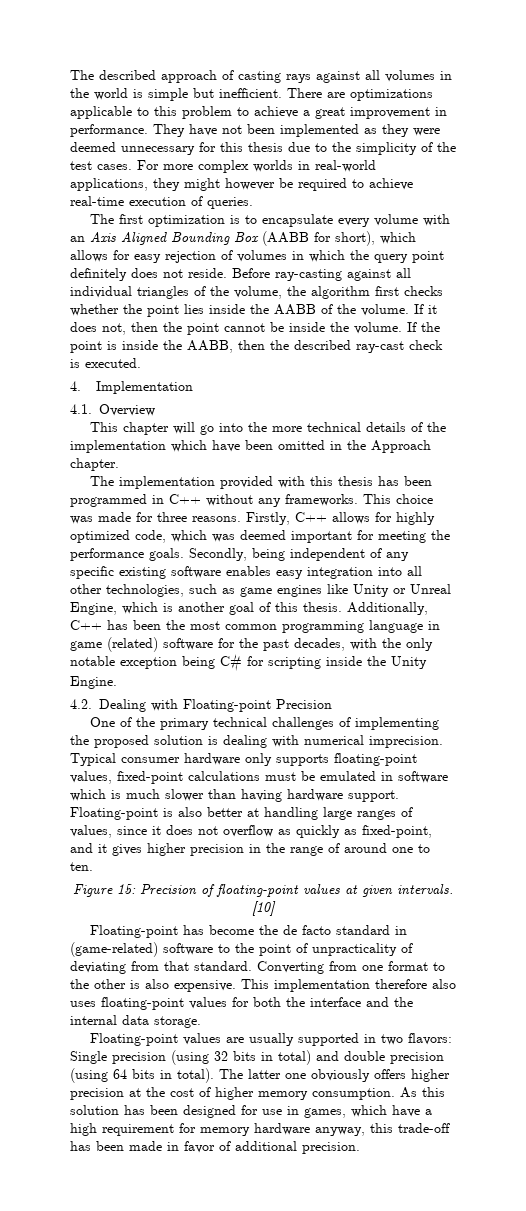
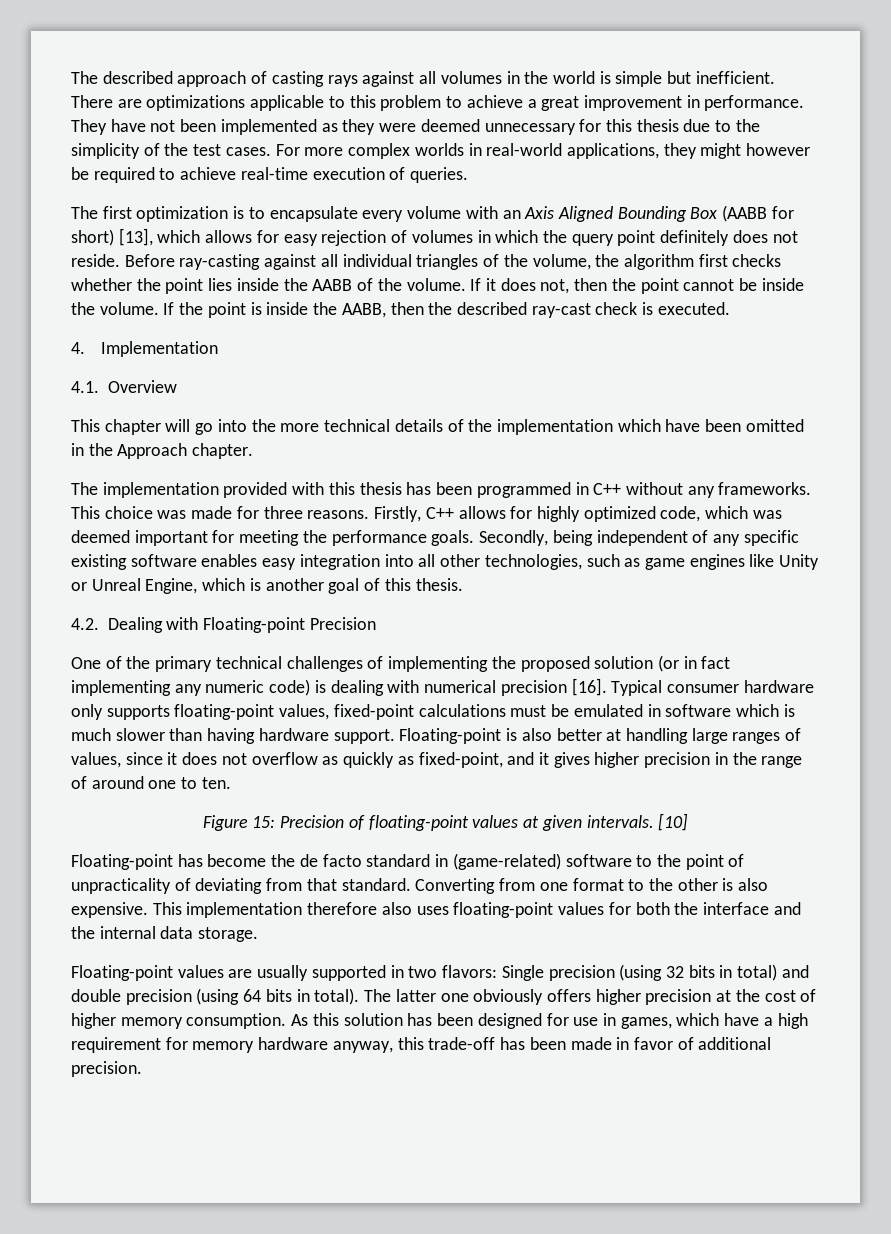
[335,231,375,246] short), -> [71,228,153,246] short) [13],
[347,602,428,615] [70,620,440,633] [70,637,433,652] [70,654,427,672] [70,676,117,689] Additionally, C++ has been the most common programming language in game (related) software for the past decades, with the only notable exception being C# for scripting inside the Unity Engine. -> (463, 584) none
(203, 740) none -> [657,655,731,672] [71,679,311,696] (or in fact implementing any numeric code)
[369,736,443,748] imprecision. -> [500,678,607,696] precision [16].

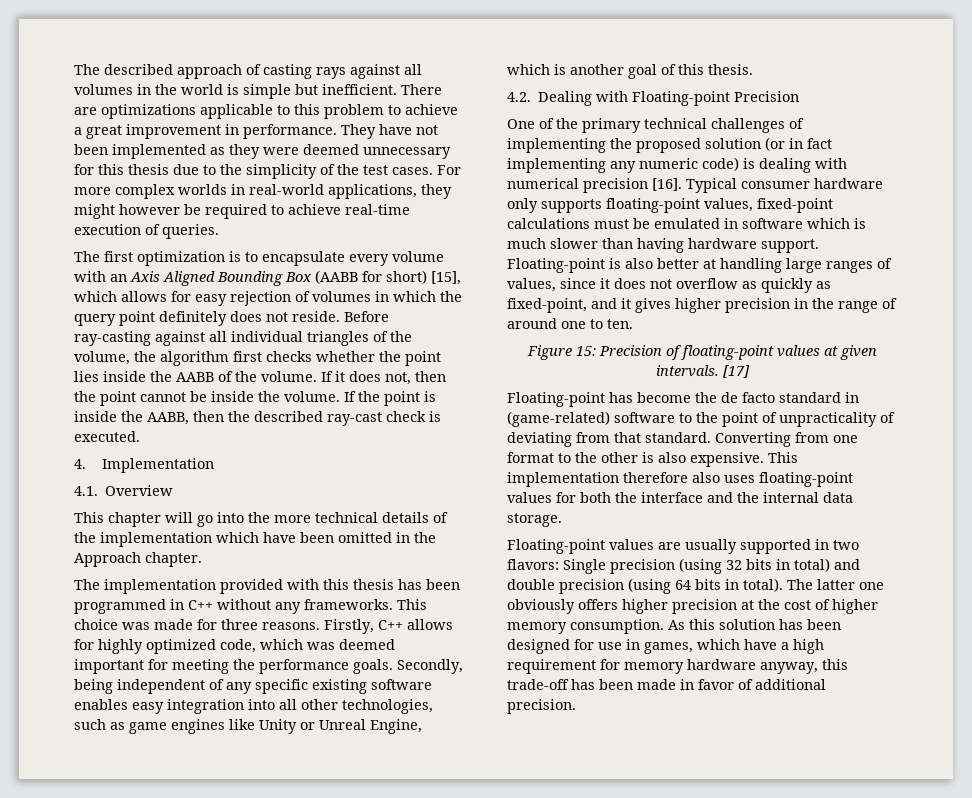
[118,228,153,246] [13], -> [431,271,461,285] [15],
[658,813,689,831] [10] -> [723,365,750,378] [17]

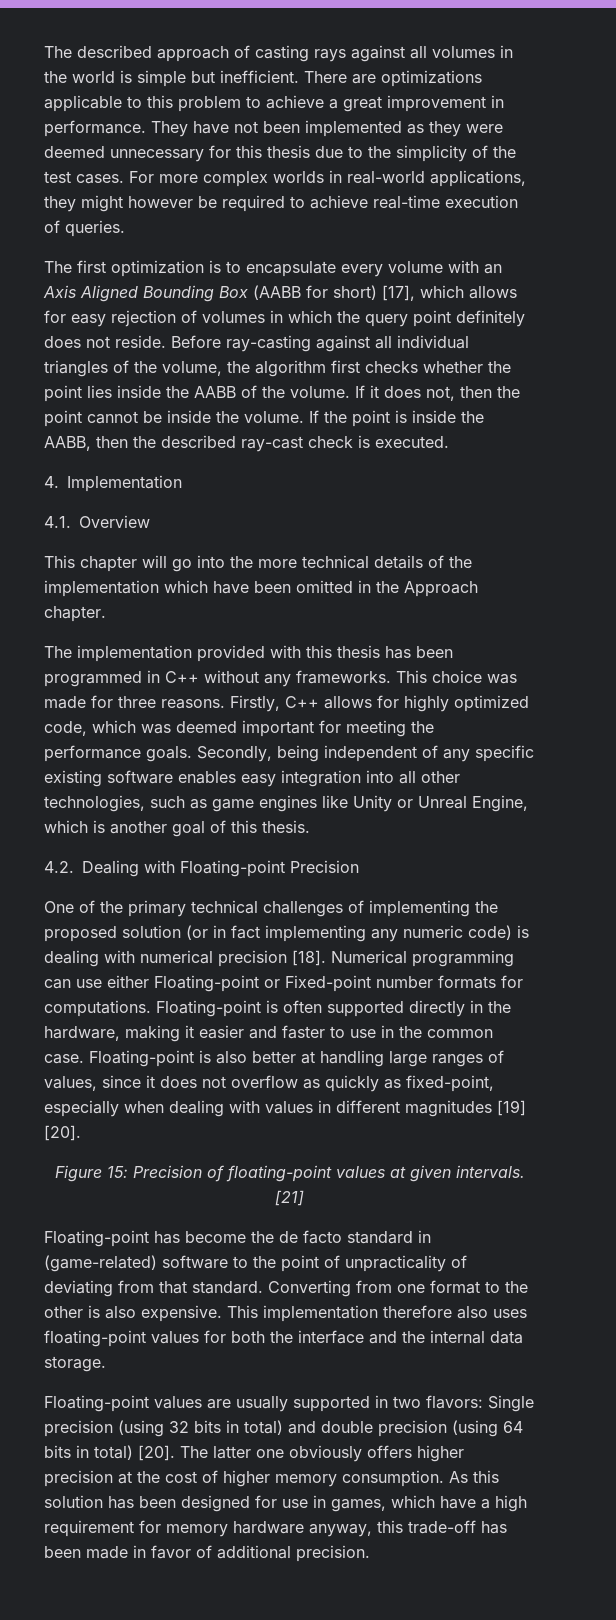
[431,271,461,285] [15], -> [382,285,415,301] [17],
[652,178,883,193] [507,198,833,213] [507,218,866,229] [507,238,819,253] [16]. Typical consumer hardware only supports floating-point values, fixed-point calculations must be emulated in software which is much slower than having hardware support. -> [292,950,514,967] [44,975,523,992] [44,1000,511,1017] [44,1025,493,1042] [44,1054,84,1064] [18]. Numerical programming can use either Floating-point or Fixed-point number formats for computations. Floating-point is often supported directly in the hardware, making it easier and faster to use in the common case.
[591,298,897,313] [507,318,633,329] and it gives higher precision in the range of around one to ten. -> [44,1100,526,1117] [44,1125,81,1141] especially when dealing with values in different magnitudes [19] [20].
[723,365,750,378] [17] -> [275,1190,304,1206] [21]
[743,578,783,592] total). -> [94,1445,175,1461] total) [20].

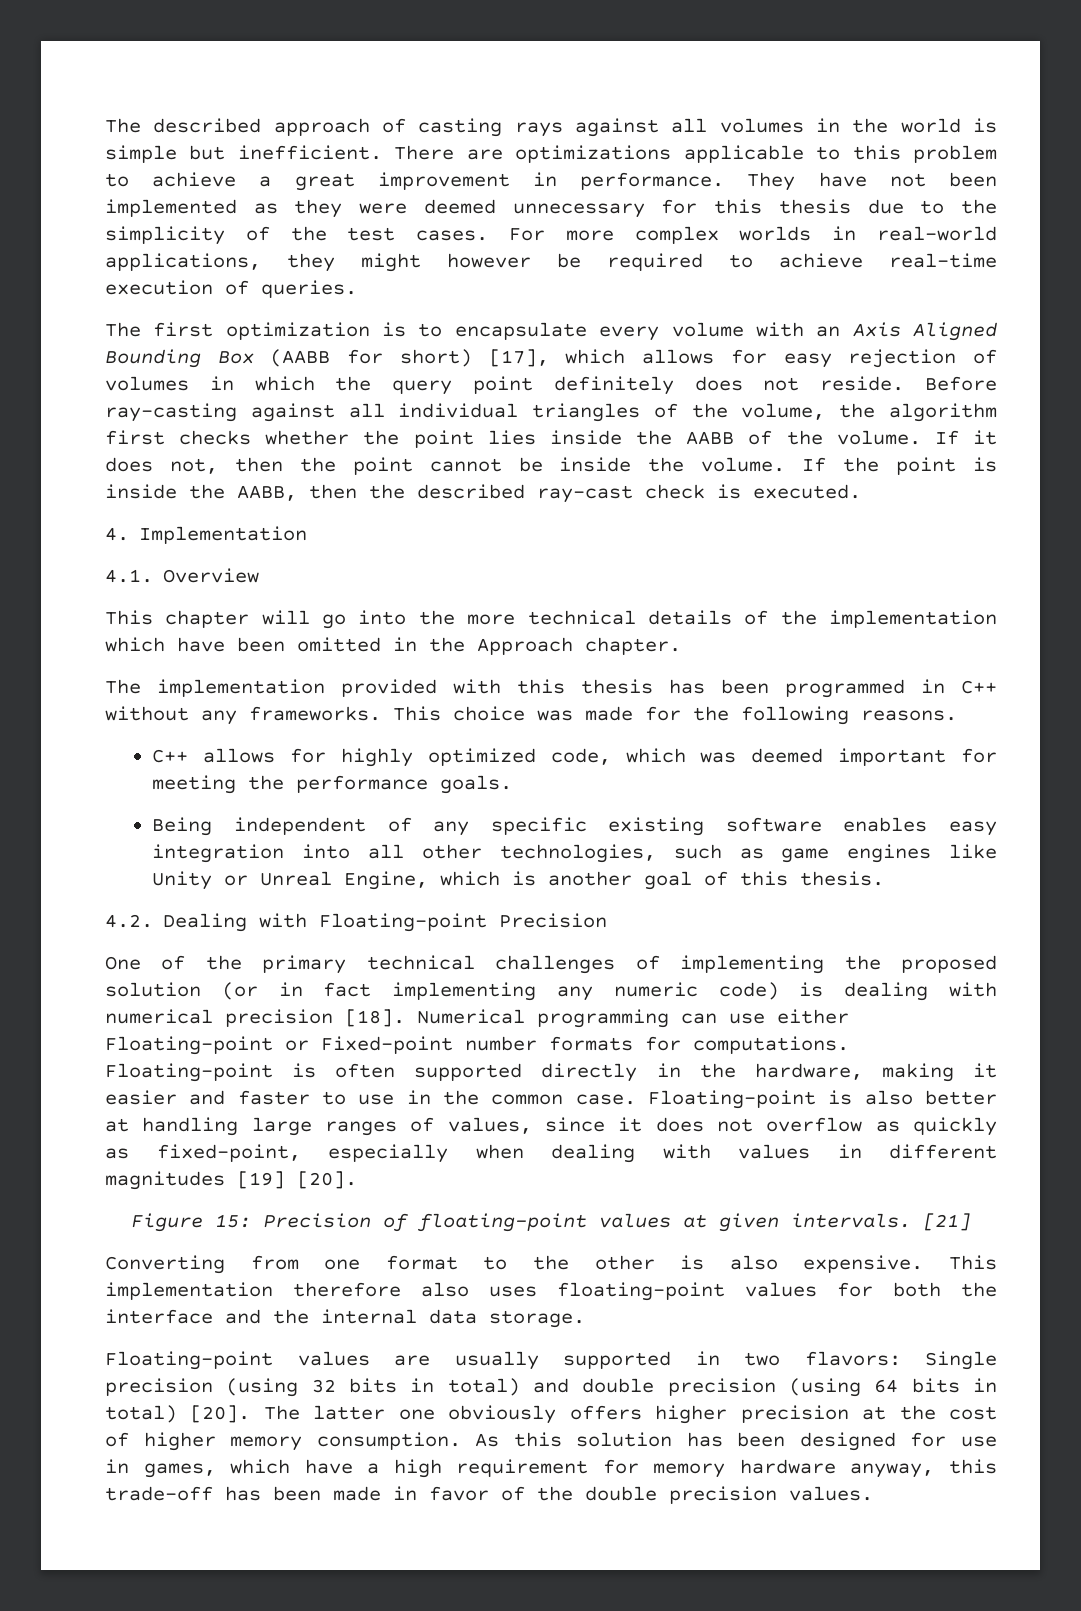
[118,696,156,708] three -> [693,706,849,725] the following
[230,695,280,712] Firstly, -> (957, 715) //
[197,745,319,762] Secondly, being -> [152,817,213,836] // Being
[44,1230,431,1247] [44,1255,467,1272] [44,1280,263,1297] Floating-point has become the de facto standard in (game-related) software to the point of unpracticality of deviating from that standard. -> (971, 1222) none
[217,1545,370,1562] additional precision. -> [537,1486,873,1504] the double precision values.

